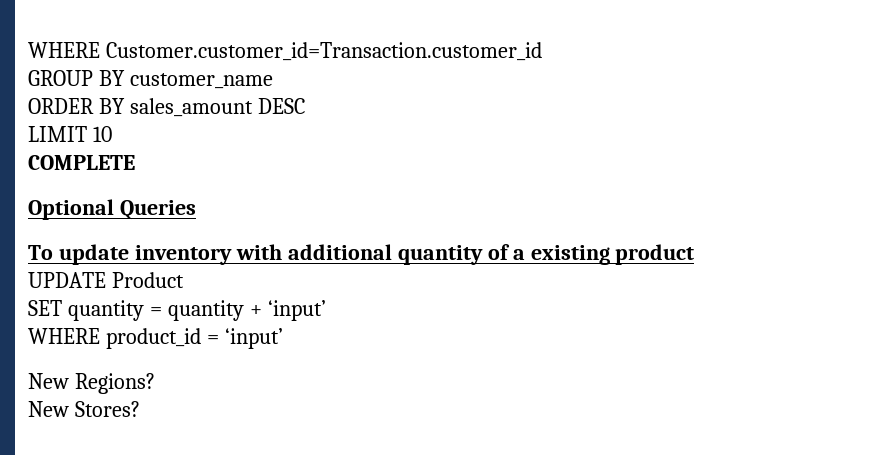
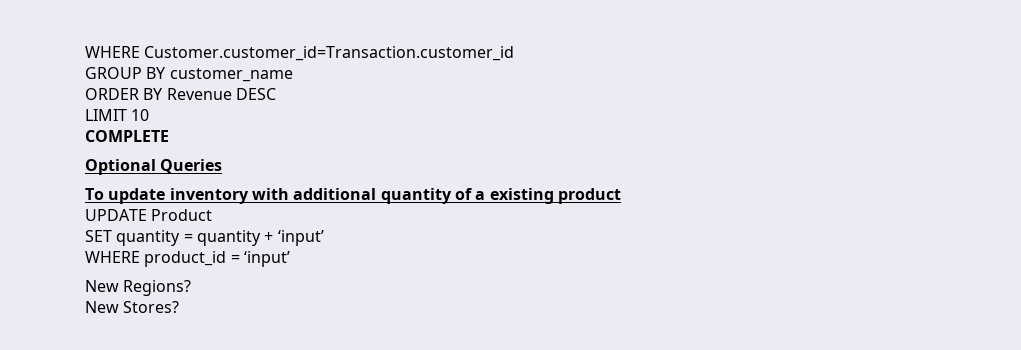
[129,98,253,117] sales_amount -> [166,88,232,100] Revenue

